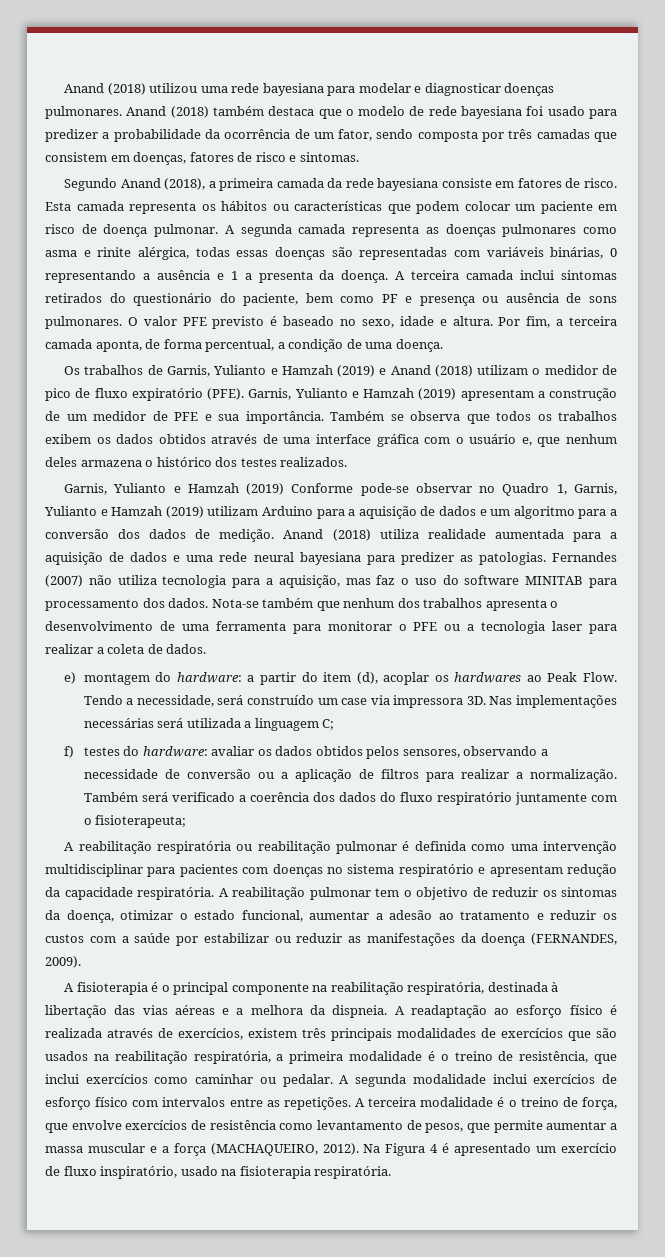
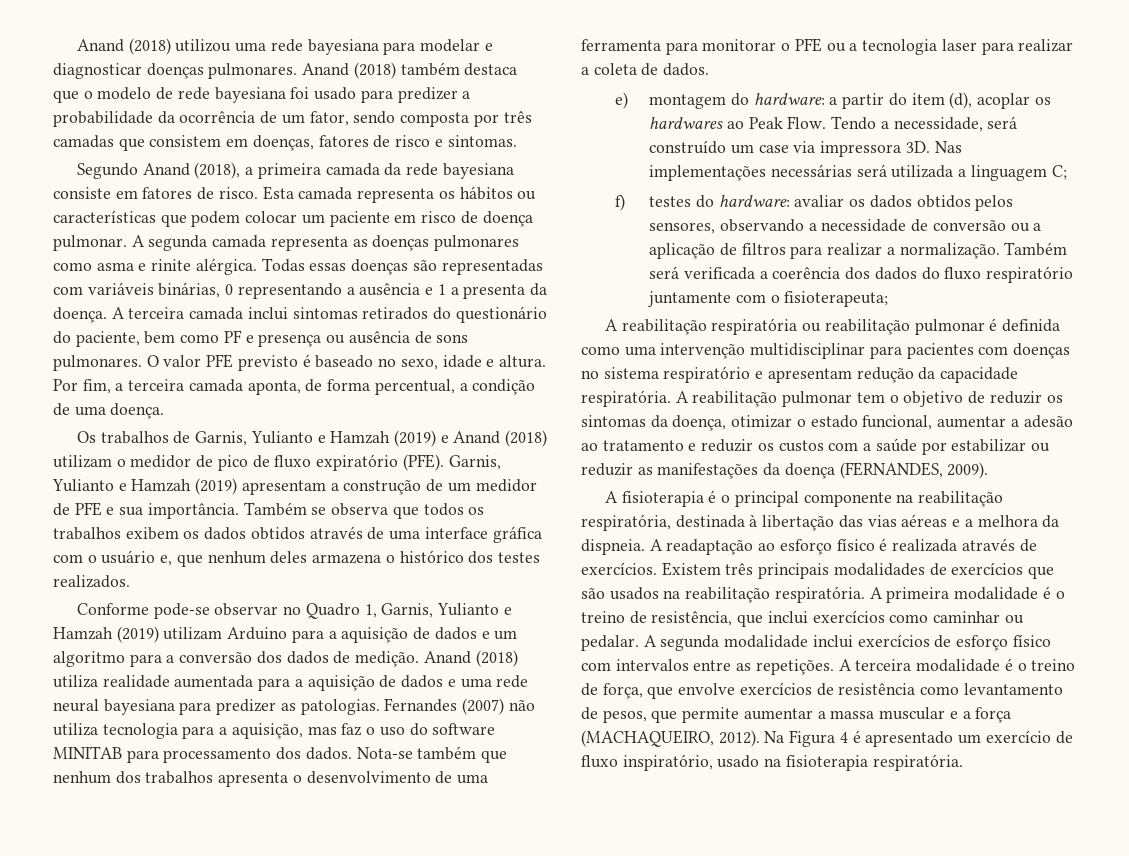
[138,247,230,260] alérgica, todas -> [195,258,305,275] alérgica. Todas
[64,483,285,495] Garnis, Yulianto e Hamzah (2019) -> (130, 581) none
[171,792,235,802] verificado -> [683,267,755,280] verificada
[178,1028,297,1040] exercícios, existem -> [581,562,721,576] exercícios. Existem
[193,1051,284,1064] respiratória, a -> [774,586,883,603] respiratória. A

